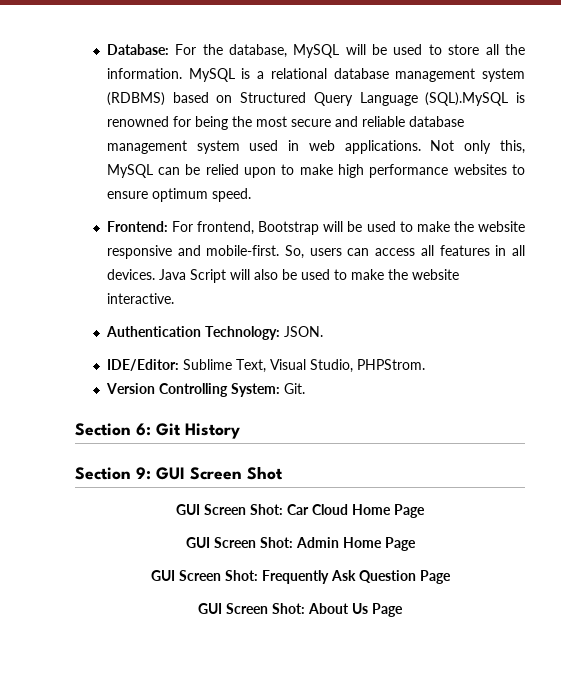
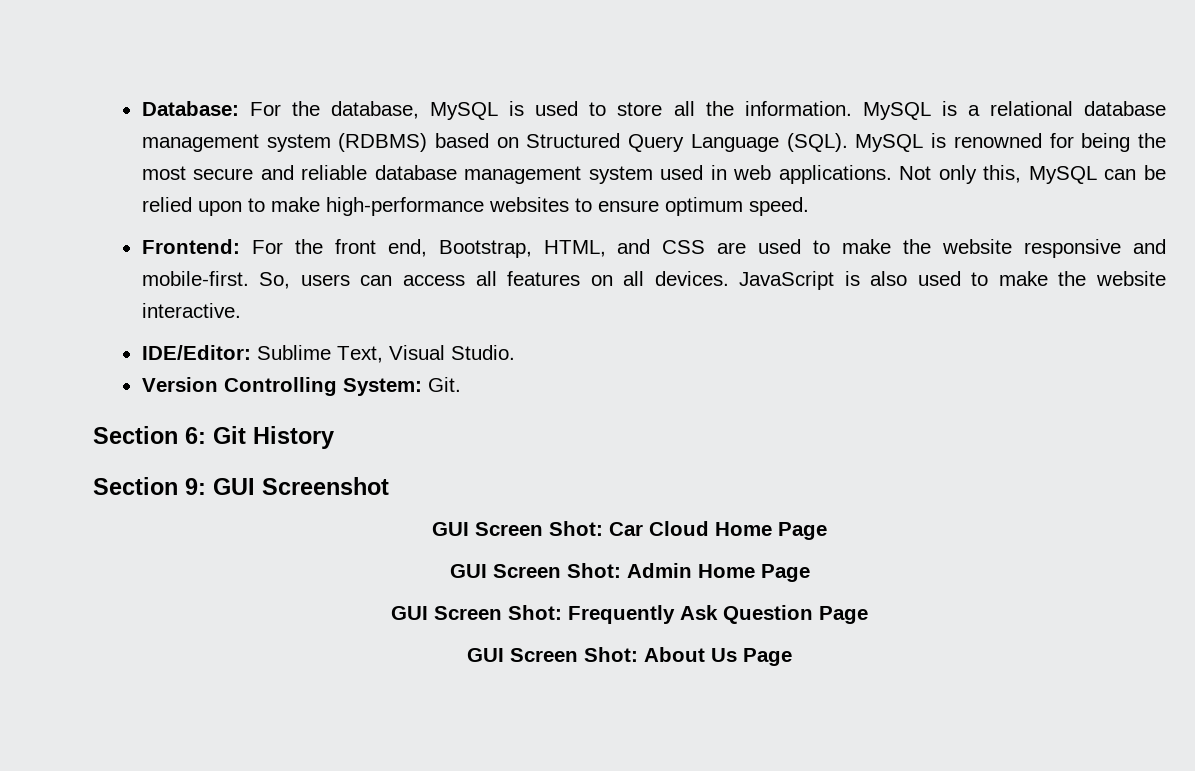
[345,44,388,55] will be -> [509,101,525,116] is
[425,92,509,106] (SQL).MySQL -> [786,133,924,152] (SQL). MySQL
[338,164,449,178] high performance -> [325,197,484,216] high-performance
[197,221,363,235] frontend, Bootstrap will be -> [294,239,747,258] the front end, Bootstrap, HTML, and CSS are
[495,245,507,256] in -> [590,275,613,286] on
[158,269,297,283] Java Script will also be -> [739,271,908,290] JavaScript is also
[105,326,323,340] // Authentication Technology: JSON. -> (241, 310) none
[309,359,425,373] Studio, PHPStrom. -> [450,345,515,360] Studio.
[190,466,283,480] Screen Shot -> [262,477,389,495] Screenshot

